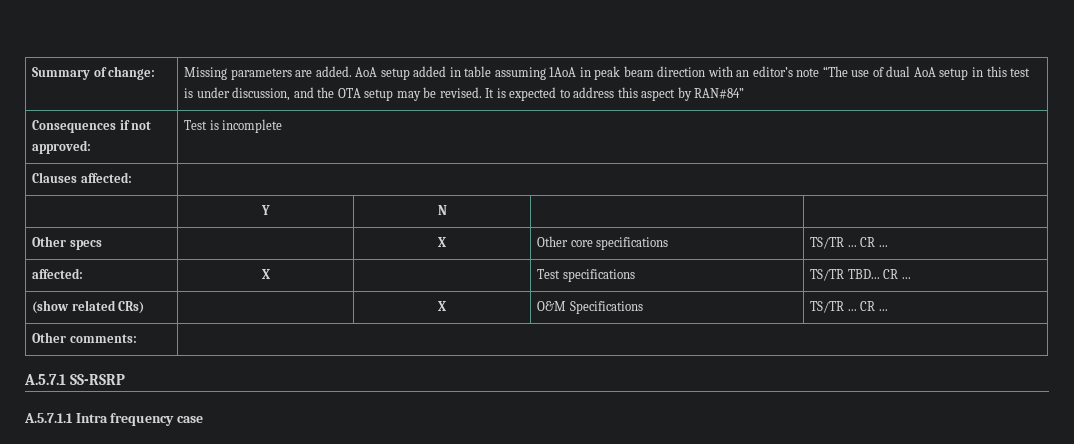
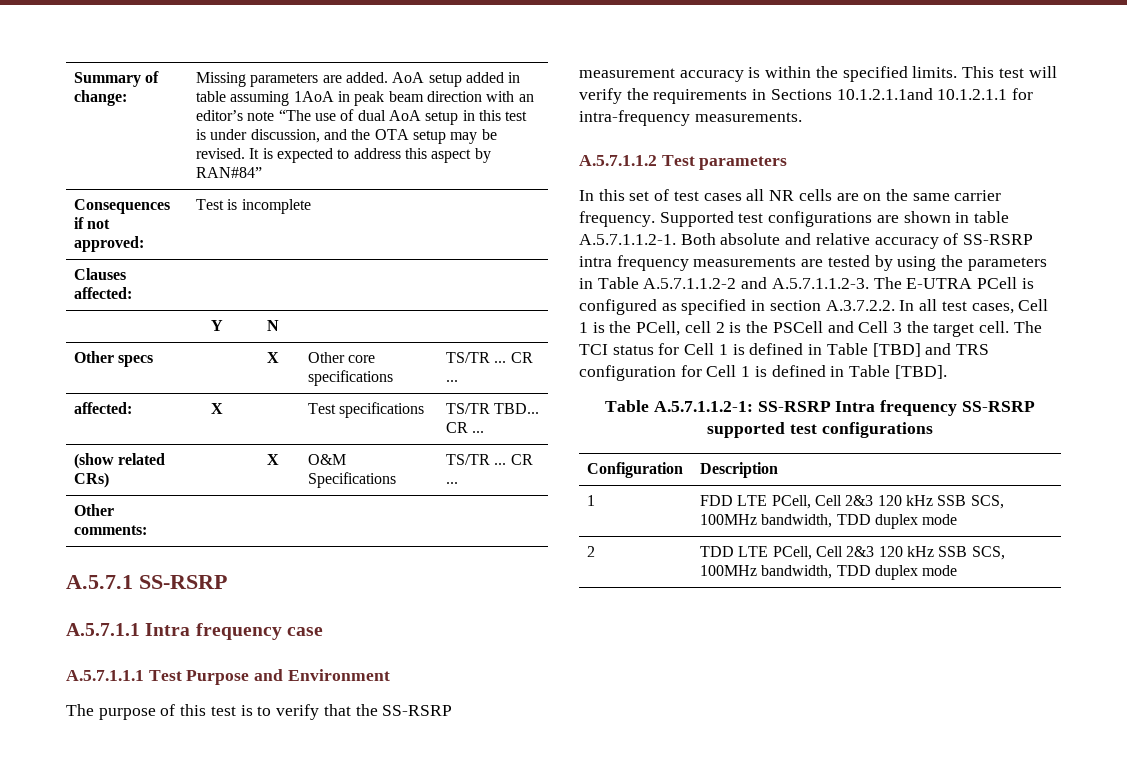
(203, 419) none -> [66,669,390,685] [66,704,453,720] [579,66,1057,82] [579,88,1034,104] [579,110,802,126] [579,155,788,170] [579,189,1002,201] [579,211,1010,227] [579,233,1034,249] [579,255,1047,271] [579,277,1034,289] [579,299,1049,315] [579,321,1042,337] [579,343,989,357] [579,365,947,381] [605,400,1035,416] [707,422,933,438] [587,462,684,478] [700,462,779,478] [587,495,596,506] [700,495,1004,509] [700,514,958,529] [587,546,596,557] [700,546,1005,560] [700,565,958,580] // A.5.7.1.1.1 Test Purpose and Environment // The purpose of this test is to verify that the SS-RSRP measurement accuracy is within the specified limits. This test will verify the requirements in Sections 10.1.2.1.1and 10.1.2.1.1 for intra-frequency measurements. // A.5.7.1.1.2 Test parameters // In this set of test cases all NR cells are on the same carrier frequency. Supported test configurations are shown in table A.5.7.1.1.2-1. Both absolute and relative accuracy of SS-RSRP intra frequency measurements are tested by using the parameters in Table A.5.7.1.1.2-2 and A.5.7.1.1.2-3. The E-UTRA PCell is configured as specified in section A.3.7.2.2. In all test cases, Cell 1 is the PCell, cell 2 is the PSCell and Cell 3 the target cell. The TCI status for Cell 1 is defined in Table [TBD] and TRS configuration for Cell 1 is defined in Table [TBD]. // Table A.5.7.1.1.2-1: SS-RSRP Intra frequency SS-RSRP supported test configurations // Configuration | Description // 1 | FDD LTE PCell, Cell 2&3 120 kHz SSB SCS, 100MHz bandwidth, TDD duplex mode // 2 | TDD LTE PCell, Cell 2&3 120 kHz SSB SCS, 100MHz bandwidth, TDD duplex mode

